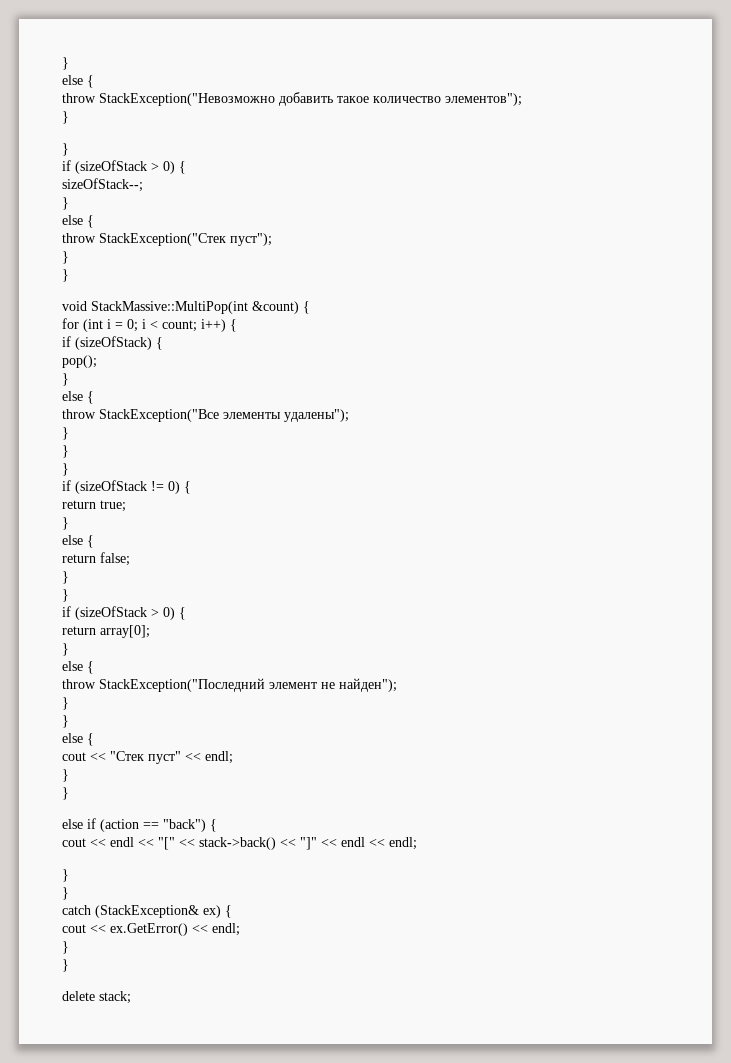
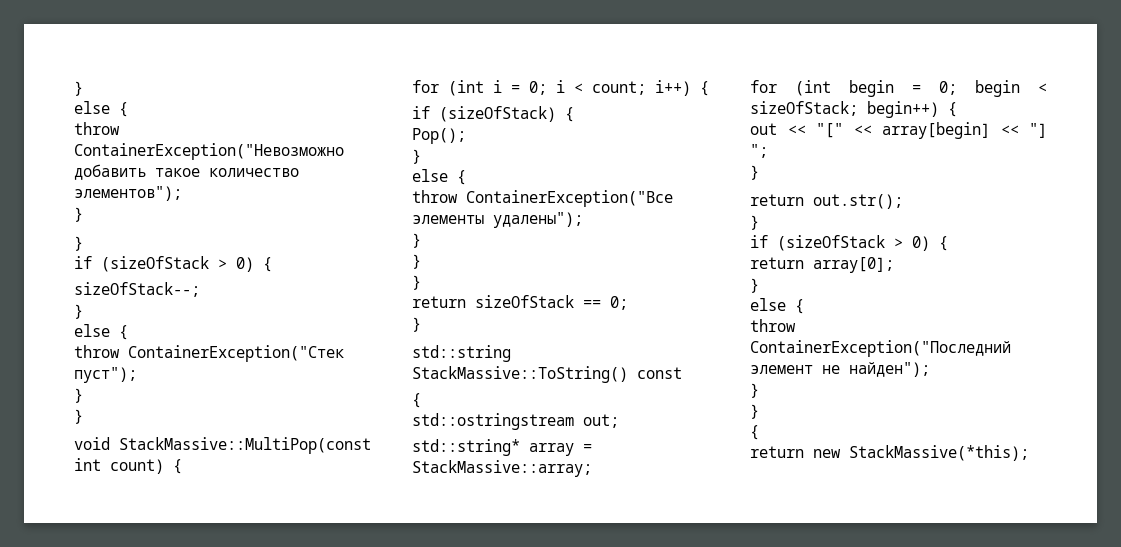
[62,57,69,70] [62,75,94,88] [62,93,275,106] } // else { // throw StackException("Невозможно -> [74,81,83,96] [74,101,128,117] [74,122,120,135] [74,143,344,160] } // else { // throw ContainerException("Невозможно
[99,233,226,246] StackException("Стек -> [128,345,344,362] ContainerException("Стек
[91,301,299,314] StackMassive::MultiPop(int &count) -> [119,437,371,454] [74,458,164,474] StackMassive::MultiPop(const int count)
[62,355,97,368] [62,373,69,386] [62,391,94,404] [62,409,219,422] pop(); // } // else { // throw StackException("Все -> [412,128,466,144] [412,149,421,164] [412,169,466,185] [412,190,673,207] Pop(); // } // else { // throw ContainerException("Все
[62,480,191,494] [62,500,126,512] [62,517,69,530] [62,535,94,548] [62,552,130,566] [62,571,69,584] if (sizeOfStack != 0) { // return true; // } // else { // return false; // } -> [412,295,628,310] [412,317,421,332] [412,345,511,362] [412,366,682,383] [412,393,421,408] [412,413,619,430] [412,439,592,456] [412,460,592,477] [750,80,1047,97] [750,101,957,118] [750,122,1047,139] [750,144,768,158] [750,165,759,180] [750,194,903,209] return sizeOfStack == 0; // } // std::string StackMassive::ToString() const // { // std::ostringstream out; // std::string* array = StackMassive::array; // for (int begin = 0; begin < sizeOfStack; begin++) { // out << "[" << array[begin] << "] "; // } // return out.str();
[99,678,265,692] StackException("Последний -> [750,340,1011,357] ContainerException("Последний
[62,733,94,746] [62,751,233,764] [62,769,69,782] [62,787,69,800] [62,818,217,832] [62,837,417,850] [62,869,69,882] [62,887,69,900] [62,905,232,918] [62,923,240,936] [62,941,69,954] [62,959,69,972] [62,991,131,1004] else { // cout << "Стек пуст" << endl; // } // } // else if (action == "back") { // cout << endl << "[" << stack->back() << "]" << endl << endl; // } // } // catch (StackException& ex) { // cout << ex.GetError() << endl; // } // } // delete stack; -> [750,425,759,440] [750,445,1029,461] { // return new StackMassive(*this);

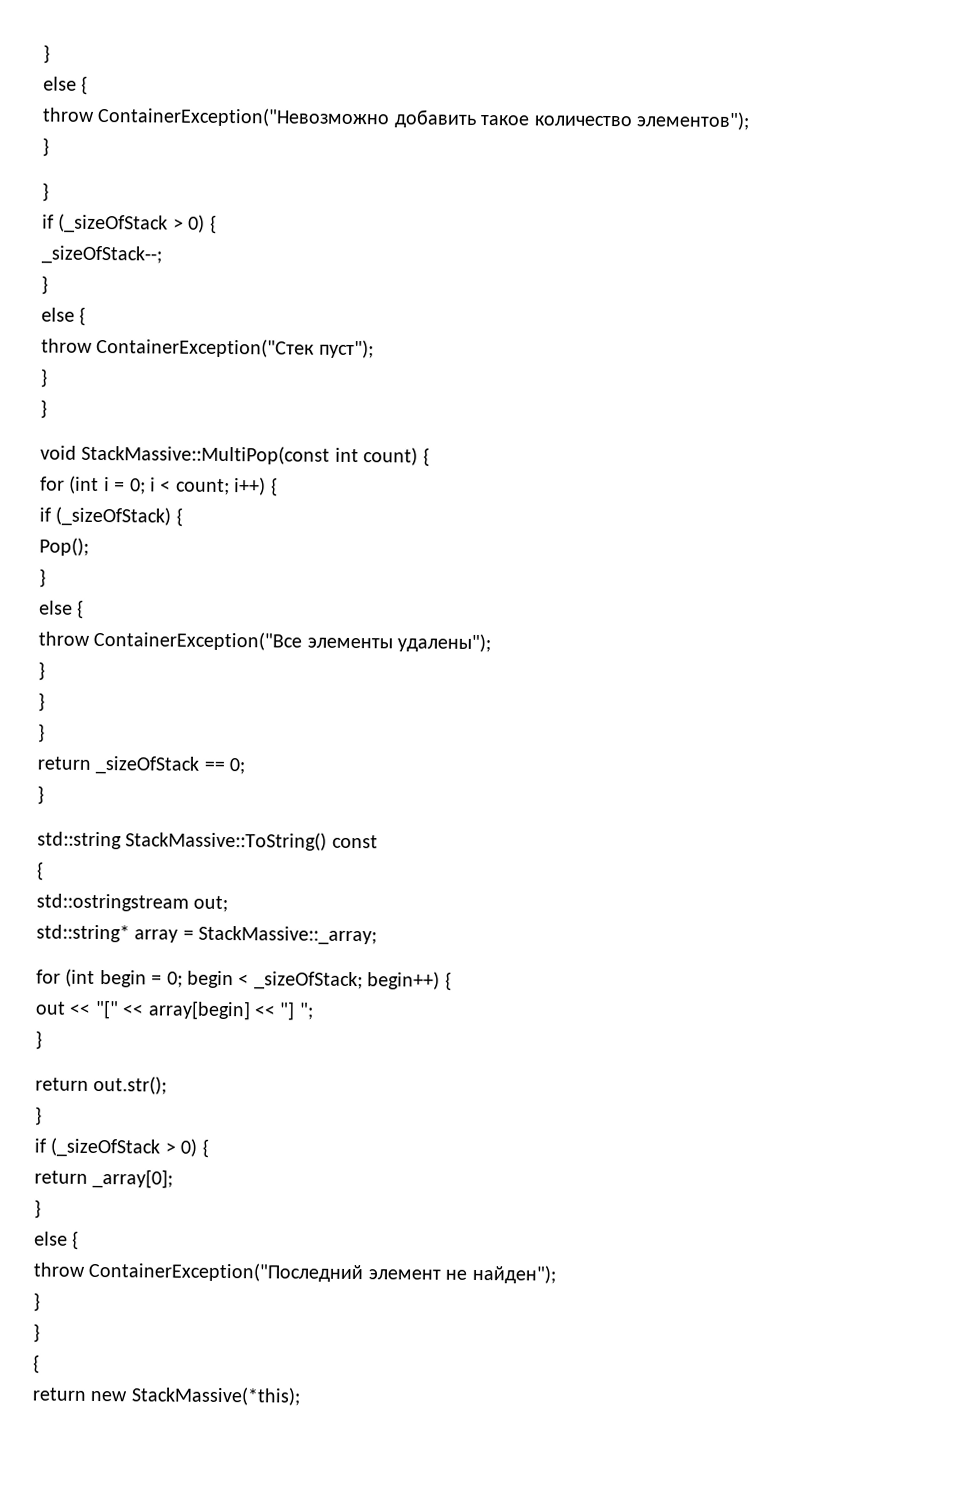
[101,256,272,272] [74,282,200,297] (sizeOfStack > 0) { // sizeOfStack--; -> [58,213,217,234] [41,245,162,265] (_sizeOfStack > 0) { // _sizeOfStack--;
[439,106,556,122] (sizeOfStack) -> [55,506,172,527] (_sizeOfStack)
[475,295,574,308] sizeOfStack -> [95,755,200,775] _sizeOfStack
[412,460,592,477] StackMassive::array; -> [198,925,378,946] StackMassive::_array;
[750,101,858,116] sizeOfStack; -> [253,971,363,991] _sizeOfStack;
[777,235,885,251] (sizeOfStack -> [50,1137,161,1158] (_sizeOfStack
[813,257,894,273] array[0]; -> [92,1168,174,1189] _array[0];

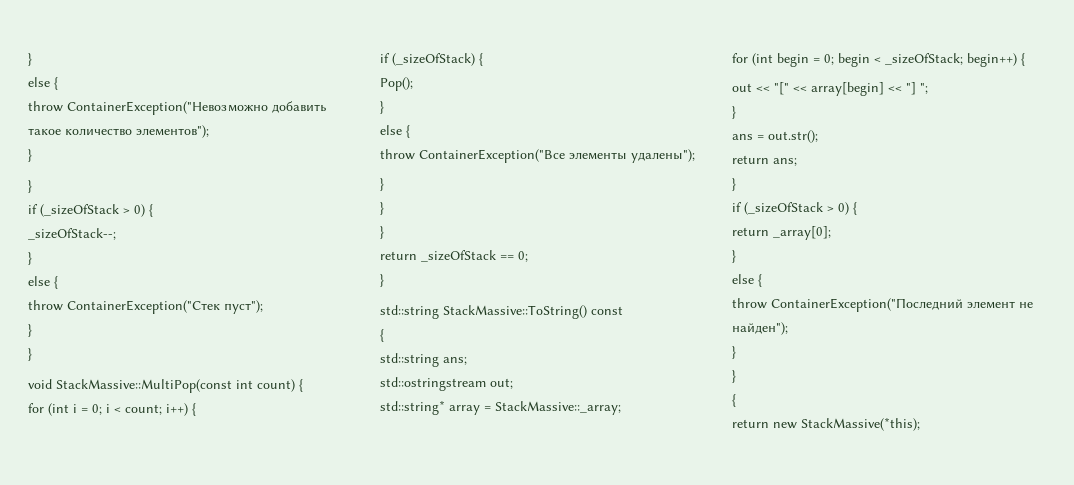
(44, 871) none -> [380,353,467,367] // std::string ans;
[35,1075,168,1095] // return out.str(); -> [732,130,818,143] [732,155,797,166] // ans = out.str(); // return ans;

